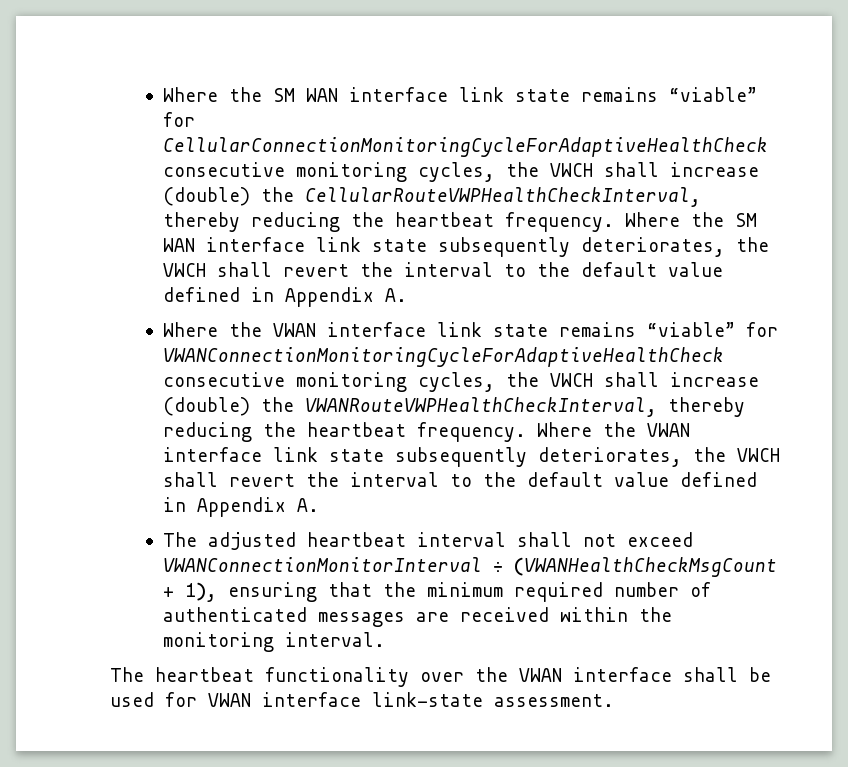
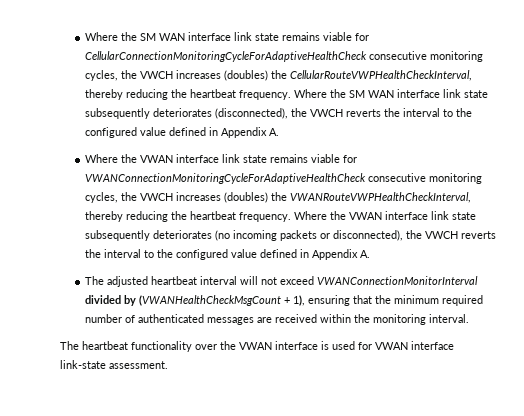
[668,87,757,102] “viable” -> [322,32,352,41] viable
[603,162,759,177] [162,187,250,206] shall increase (double) -> [175,70,268,81] increases (doubles)
[580,237,769,257] [162,262,657,277] deteriorates, the VWCH shall revert the interval to the default -> [152,108,472,119] [84,127,137,138] deteriorates (disconnected), the VWCH reverts the interval to the configured
[646,322,735,337] “viable” -> [310,154,340,163] viable
[603,372,759,387] [162,397,250,416] shall increase (double) -> [175,192,268,203] increases (doubles)
[537,447,780,467] [162,472,603,487] deteriorates, the VWCH shall revert the interval to the default -> [152,230,496,241] [84,249,228,260] deteriorates (no incoming packets or disconnected), the VWCH reverts the interval to the configured
[516,532,572,547] shall -> [239,276,258,285] will
[492,562,503,572] ÷ -> [84,295,136,306] divided by
[683,667,771,682] shall be -> [321,341,329,350] is

